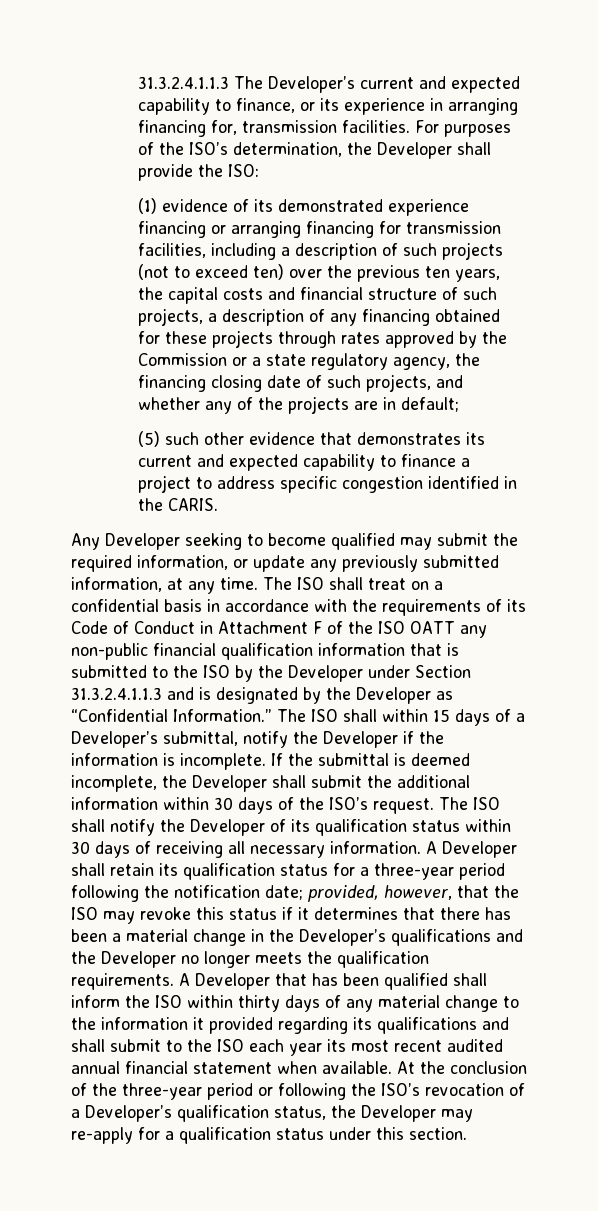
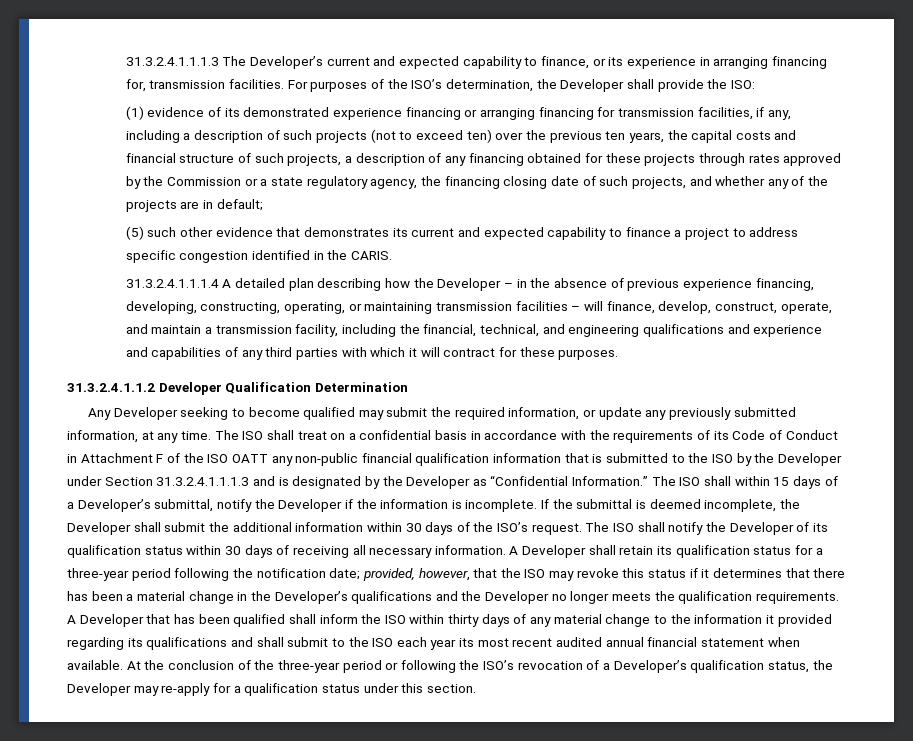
[138,76,230,89] 31.3.2.4.1.1.3 -> [125,57,219,66] 31.3.2.4.1.1.1.3
(207, 250) none -> [756,107,791,120] if any,
(219, 504) none -> [125,278,814,291] [125,301,832,314] [125,324,823,337] [125,347,619,360] [67,382,408,395] // 31.3.2.4.1.1.1.4 A detailed plan describing how the Developer – in the absence of previous experience financing, developing, constructing, operating, or maintaining transmission facilities – will finance, develop, construct, operate, and maintain a transmission facility, including the financial, technical, and engineering qualifications and experience and capabilities of any third parties with which it will contract for these purposes. // 31.3.2.4.1.1.2 Developer Qualification Determination
[71,687,162,700] 31.3.2.4.1.1.3 -> [156,477,250,486] 31.3.2.4.1.1.1.3

